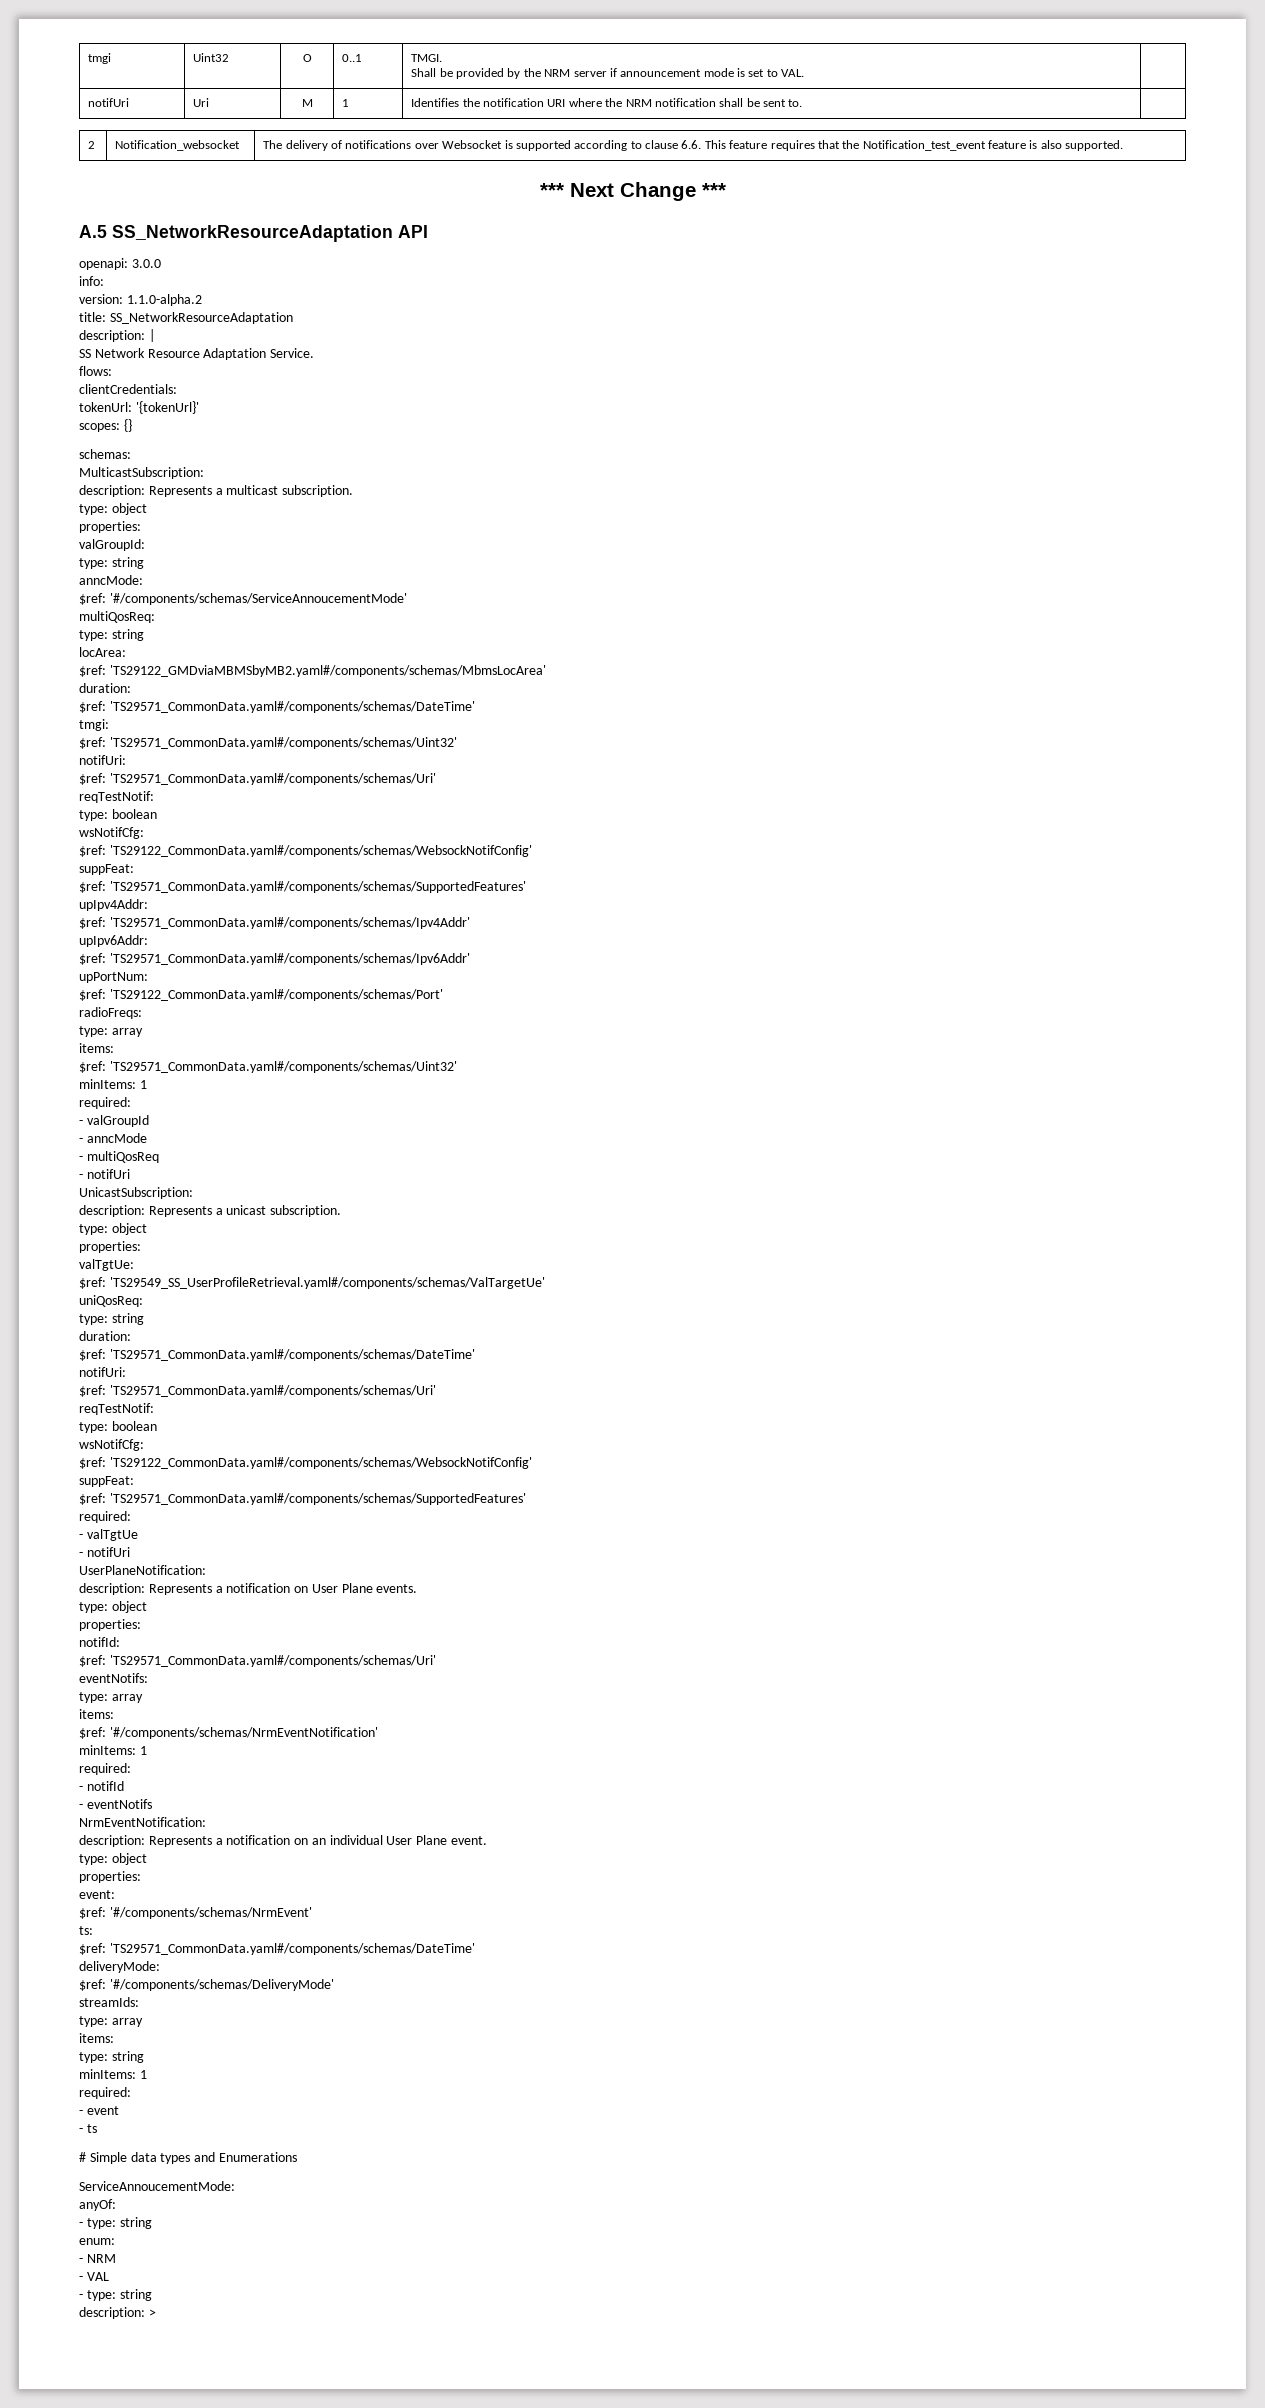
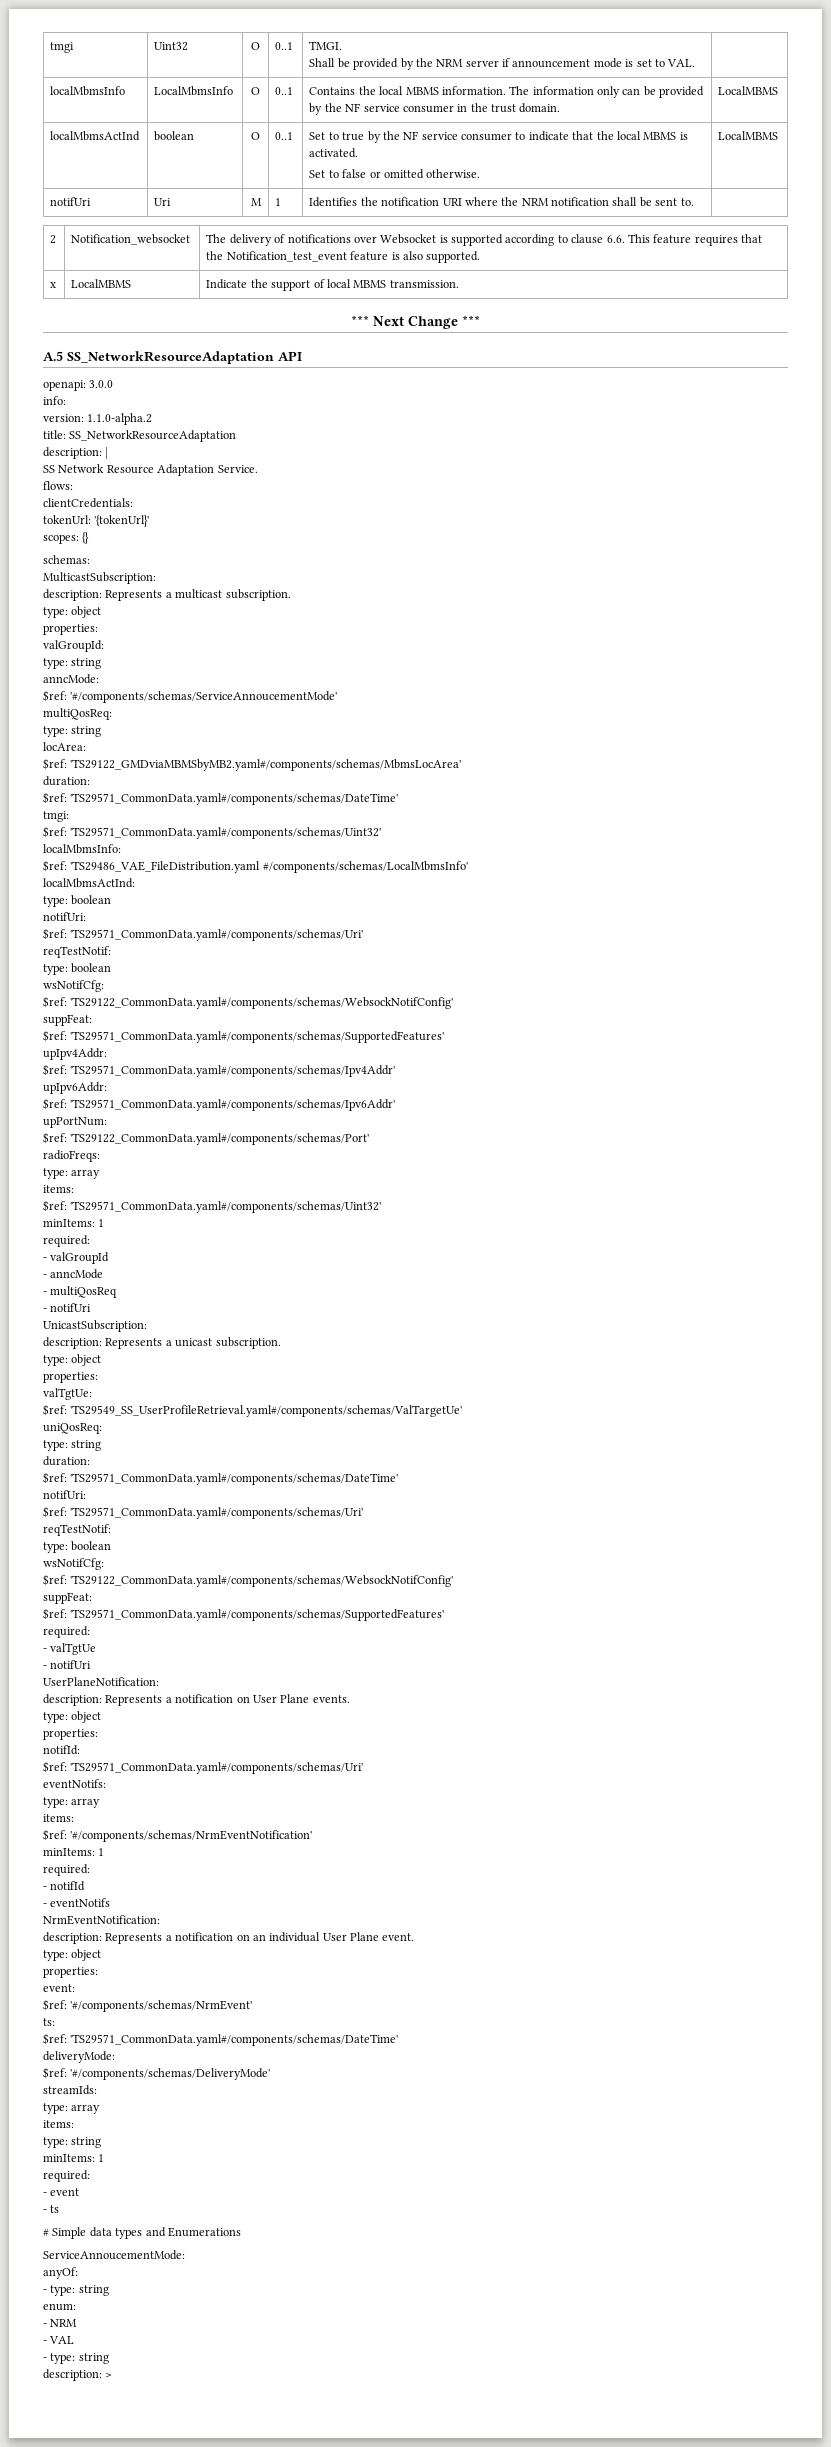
(805, 73) none -> [50,86,126,96] [154,86,234,96] [251,87,260,95] [275,87,294,95] [309,86,705,98] [309,103,561,115] [718,86,779,95] [50,131,141,141] [154,131,195,141] [251,132,260,140] [275,132,294,140] [309,131,688,143] [309,148,359,158] [309,169,481,179] [718,131,779,140] // localMbmsInfo | LocalMbmsInfo | O | 0..1 | Contains the local MBMS information. The information only can be provided by the NF service consumer in the trust domain. | LocalMBMS // localMbmsActInd | boolean | O | 0..1 | Set to true by the NF service consumer to indicate that the local MBMS is activated. // Set to false or omitted otherwise. | LocalMBMS
(1124, 145) none -> [50,282,57,288] [71,279,132,288] [206,279,459,291] // x | LocalMBMS | Indicate the support of local MBMS transmission.
(457, 743) none -> [43,844,121,854] [43,860,468,873] [43,878,135,888] [43,895,112,907] // localMbmsInfo: // $ref: 'TS29486_VAE_FileDistribution.yaml #/components/schemas/LocalMbmsInfo' // localMbmsActInd: // type: boolean

